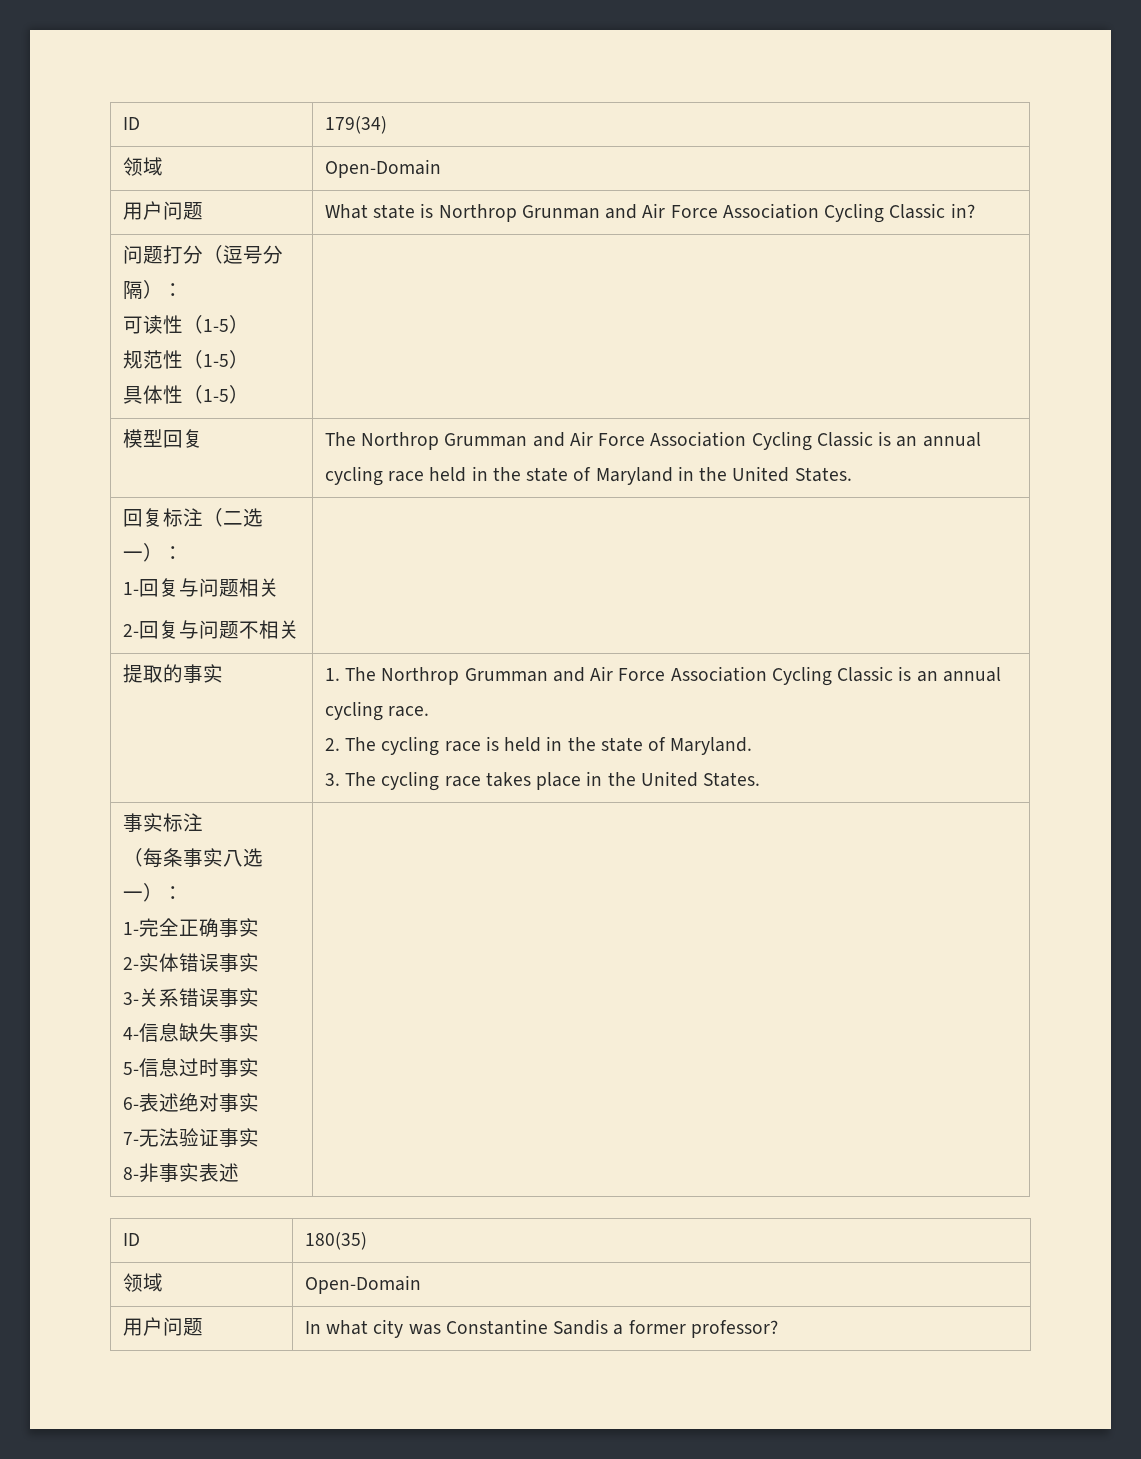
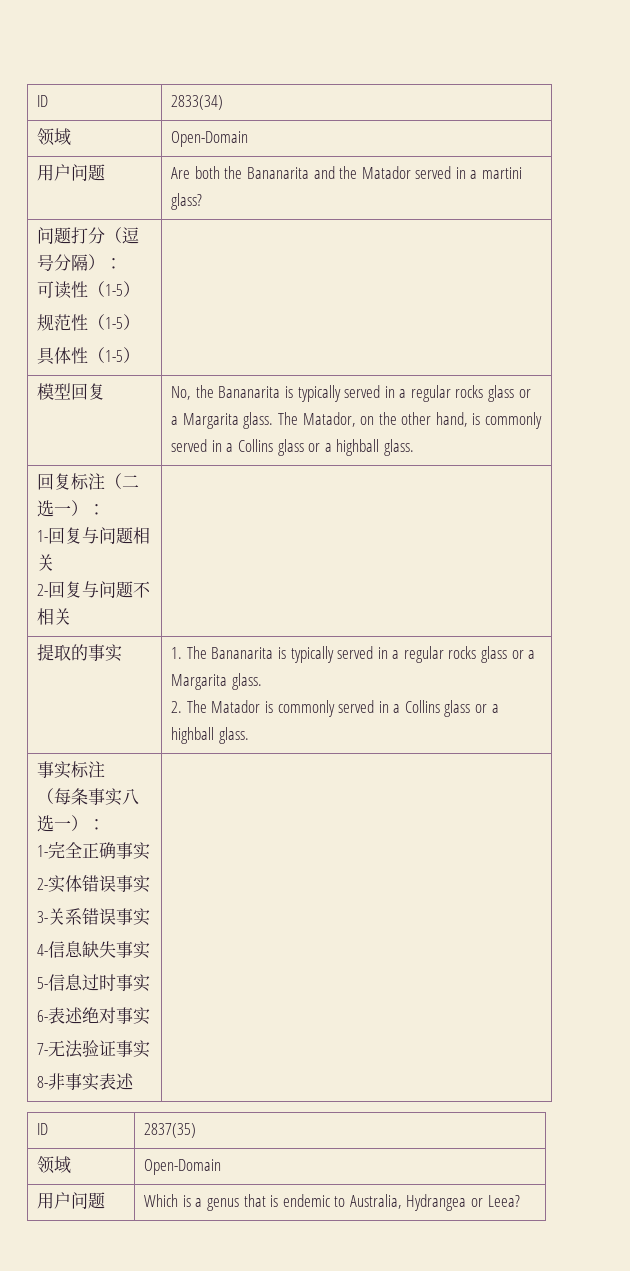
[122,117,140,130] [324,116,387,134] [122,157,163,176] [324,159,441,178] [122,201,203,220] [324,203,975,223] ID | 179(34) // 领域 | Open-Domain // 用户问题 | What state is Northrop Grunman and Air Force Association Cycling Classic in? -> [37,95,49,107] [171,95,224,110] [37,128,72,146] [171,131,249,147] [37,164,106,181] [171,166,523,179] [171,193,203,210] ID | 2833(34) // 领域 | Open-Domain // 用户问题 | Are both the Bananarita and the Matador served in a martini glass?
[324,431,981,451] [324,466,852,486] The Northrop Grumman and Air Force Association Cycling Classic is an annual cycling race held in the state of Maryland in the United States. -> [171,385,531,402] [171,412,543,429] [171,439,414,456] No, the Bananarita is typically served in a regular rocks glass or a Margarita glass. The Matador, on the other hand, is commonly served in a Collins glass or a highball glass.
[381,666,1001,686] [324,701,430,721] [324,736,753,756] [324,771,761,791] Northrop Grumman and Air Force Association Cycling Classic is an annual cycling race. // 2. The cycling race is held in the state of Maryland. // 3. The cycling race takes place in the United States. -> [211,646,536,663] [171,673,262,690] [171,700,499,717] [171,727,249,744] Bananarita is typically served in a regular rocks glass or a Margarita glass. // 2. The Matador is commonly served in a Collins glass or a highball glass.
[304,1232,367,1250] [122,1273,163,1292] [304,1275,421,1294] [122,1317,203,1336] [304,1319,778,1338] 180(35) // 领域 | Open-Domain // 用户问题 | In what city was Constantine Sandis a former professor? -> [144,1123,197,1138] [37,1156,72,1174] [144,1159,222,1175] [37,1192,106,1209] [144,1194,520,1211] 2837(35) // 领域 | Open-Domain // 用户问题 | Which is a genus that is endemic to Australia, Hydrangea or Leea?

